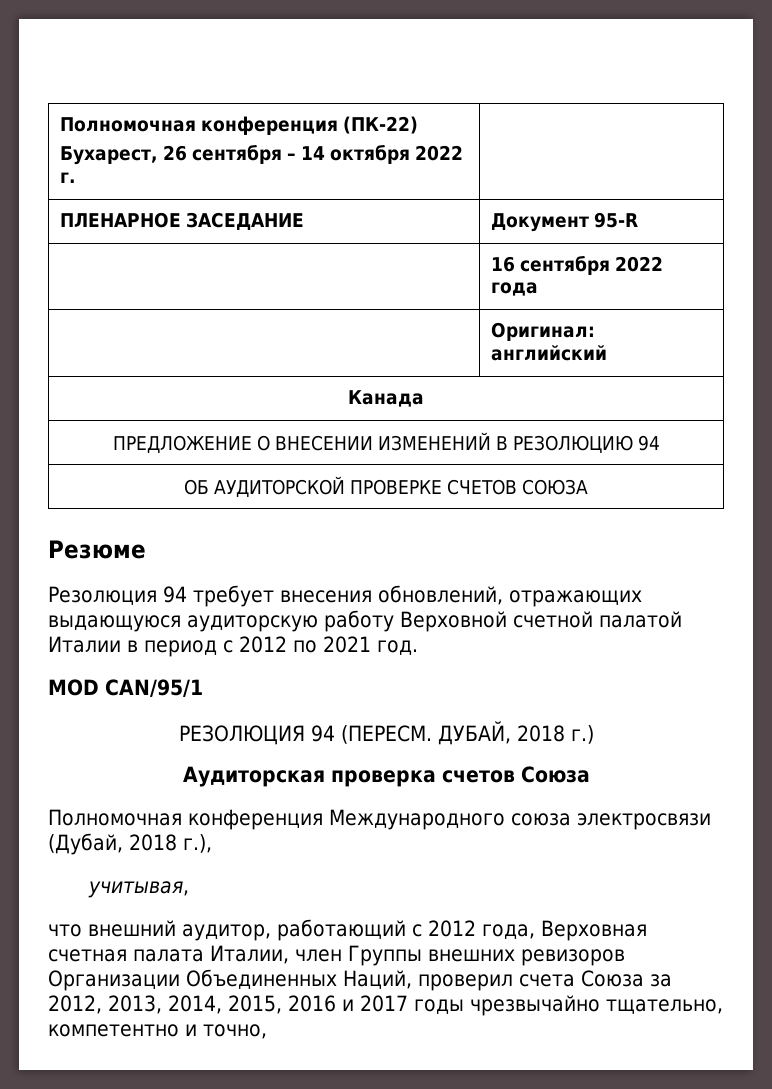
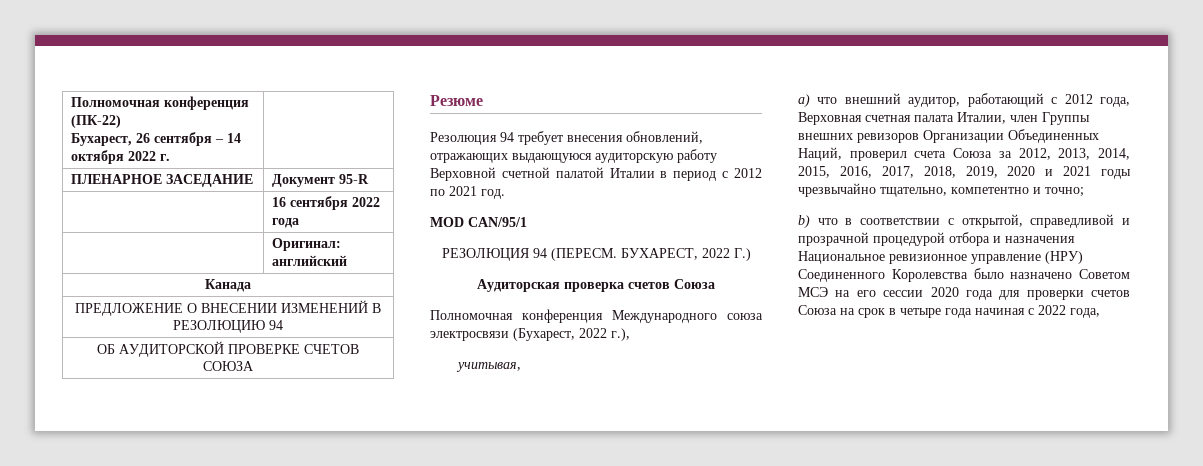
[437,721,594,745] ДУБАЙ, 2018 г.) -> [620,248,751,261] БУХАРЕСТ, 2022 Г.)
[48,833,177,855] (Дубай, 2018 -> [513,328,607,341] (Бухарест, 2022
(189, 889) none -> [798,94,810,107] a)
[288,995,408,1012] 2016 и 2017 -> [839,166,1092,178] 2016, 2017, 2018, 2019, 2020 и 2021
[203,1024,267,1039] точно, -> [1045,187,1084,197] [798,214,1130,228] [798,232,1075,246] [798,251,1083,264] [798,268,1130,282] [798,287,1130,300] [798,305,1100,318] точно; // b) что в соответствии с открытой, справедливой и прозрачной процедурой отбора и назначения Национальное ревизионное управление (НРУ) Соединенного Королевства было назначено Советом МСЭ на его сессии 2020 года для проверки счетов Союза на срок в четыре года начиная с 2022 года,

